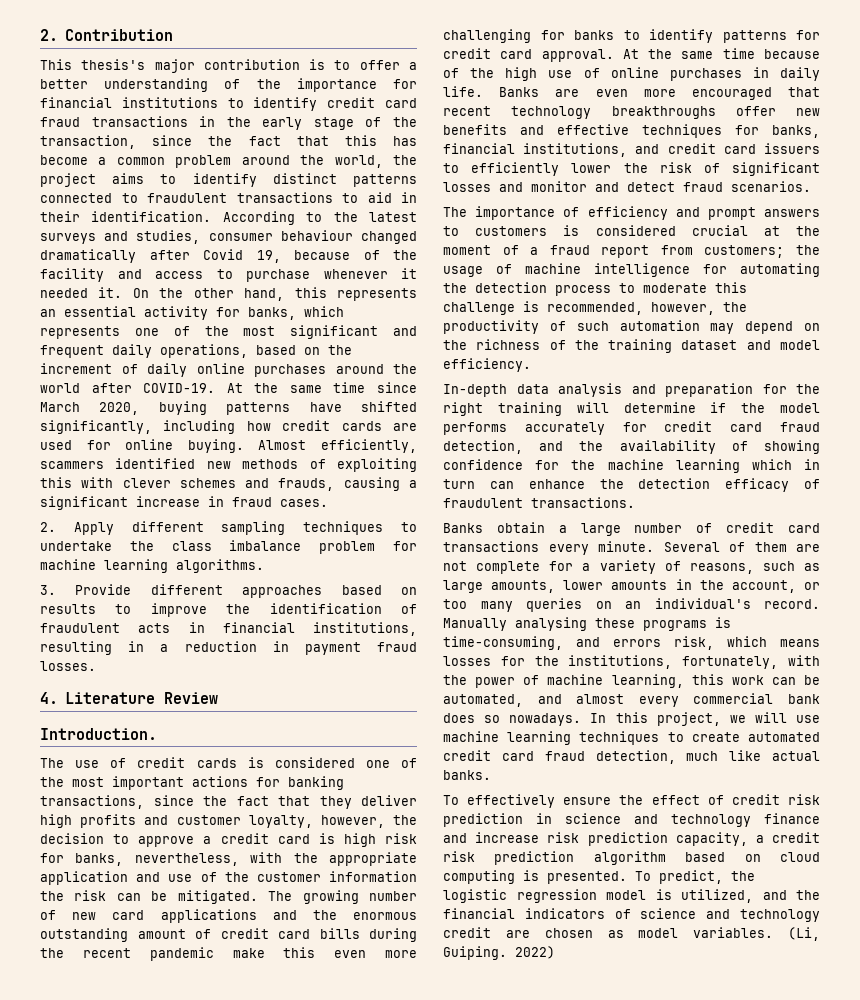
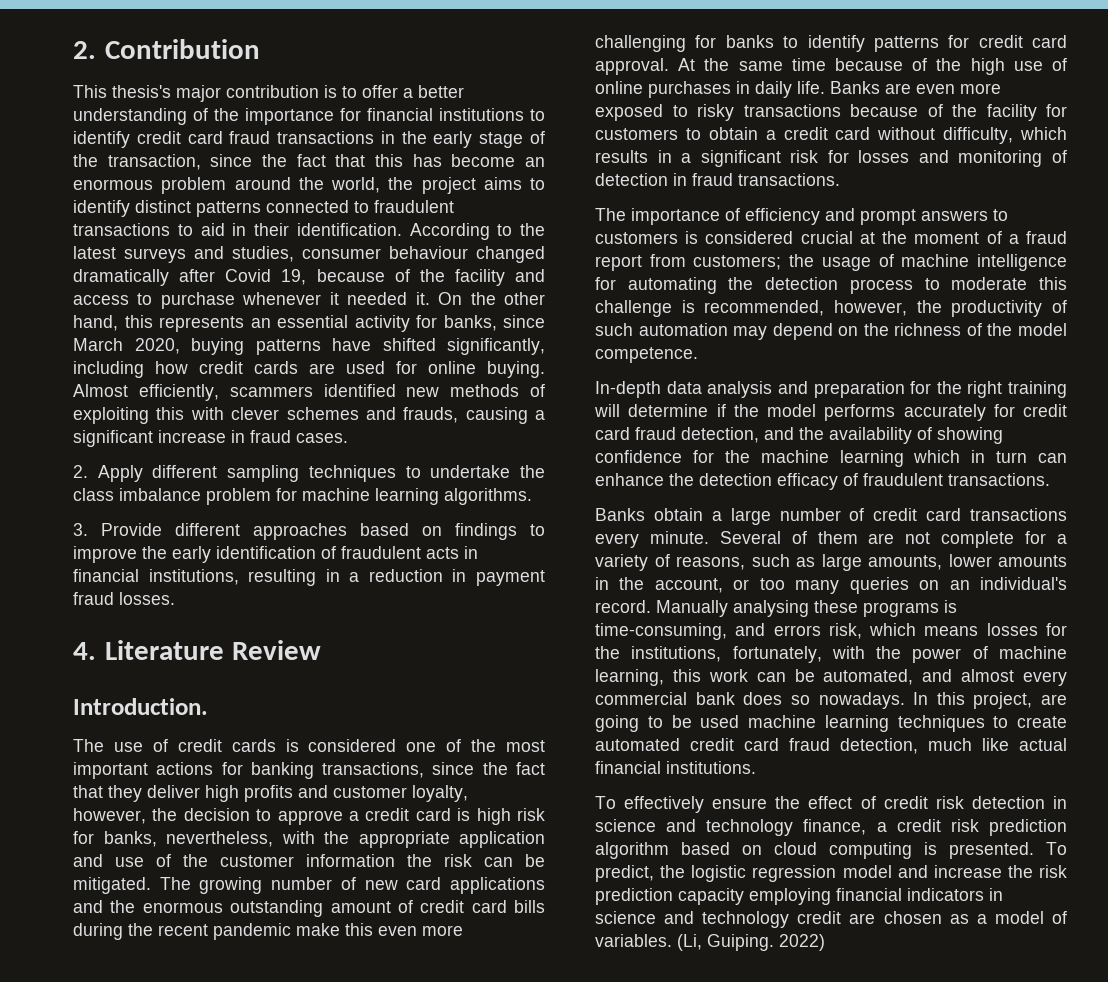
[98,157,165,165] a common -> [525,157,545,167] [73,179,153,190] an enormous
[304,306,344,317] [40,325,417,339] [40,344,352,358] [40,363,417,377] [40,382,366,393] which represents one of the most significant and frequent daily operations, based on the increment of daily online purchases around the world after COVID-19. At the same time -> (497, 323) none
[40,604,96,614] results -> [455,523,517,540] findings
(251, 609) none -> [172,546,211,563] early
[691,87,820,100] [443,106,820,119] [443,124,820,138] [443,143,820,157] [443,162,820,176] [443,181,811,192] encouraged that recent technology breakthroughs offer new benefits and effective techniques for banks, financial institutions, and credit card issuers to efficiently lower the risk of significant losses and monitor and detect fraud scenarios. -> [595,104,1067,121] [595,127,1067,144] [595,150,1067,167] [595,173,840,186] exposed to risky transactions because of the facility for customers to obtain a credit card without difficulty, which results in a significant risk for losses and monitoring of detection in fraud transactions.
[608,339,820,353] [443,358,531,372] training dataset and model efficiency. -> [1017,323,1067,336] [595,347,698,363] model competence.
[729,712,820,723] we will use -> [1041,694,1067,705] [595,715,740,732] are going to be used
[443,770,491,780] banks. -> [595,761,756,774] financial institutions.
[443,813,820,827] [443,832,748,846] prediction in science and technology finance and increase risk prediction capacity, -> [971,796,1067,809] [595,819,867,836] detection in science and technology finance,
[655,889,820,903] is utilized, and the -> [897,865,1067,878] [595,888,831,905] and increase the risk prediction capacity employing
[614,909,631,919] of -> [989,888,1003,901] in
[638,928,679,938] model -> [976,911,1067,924] a model of

